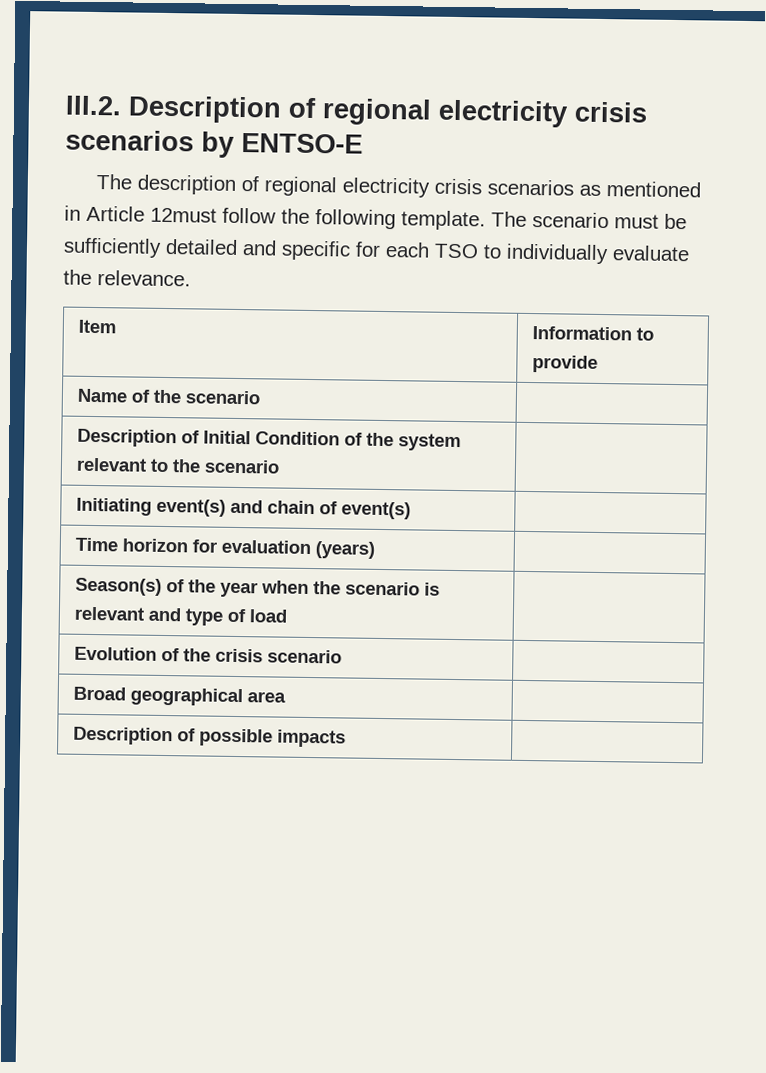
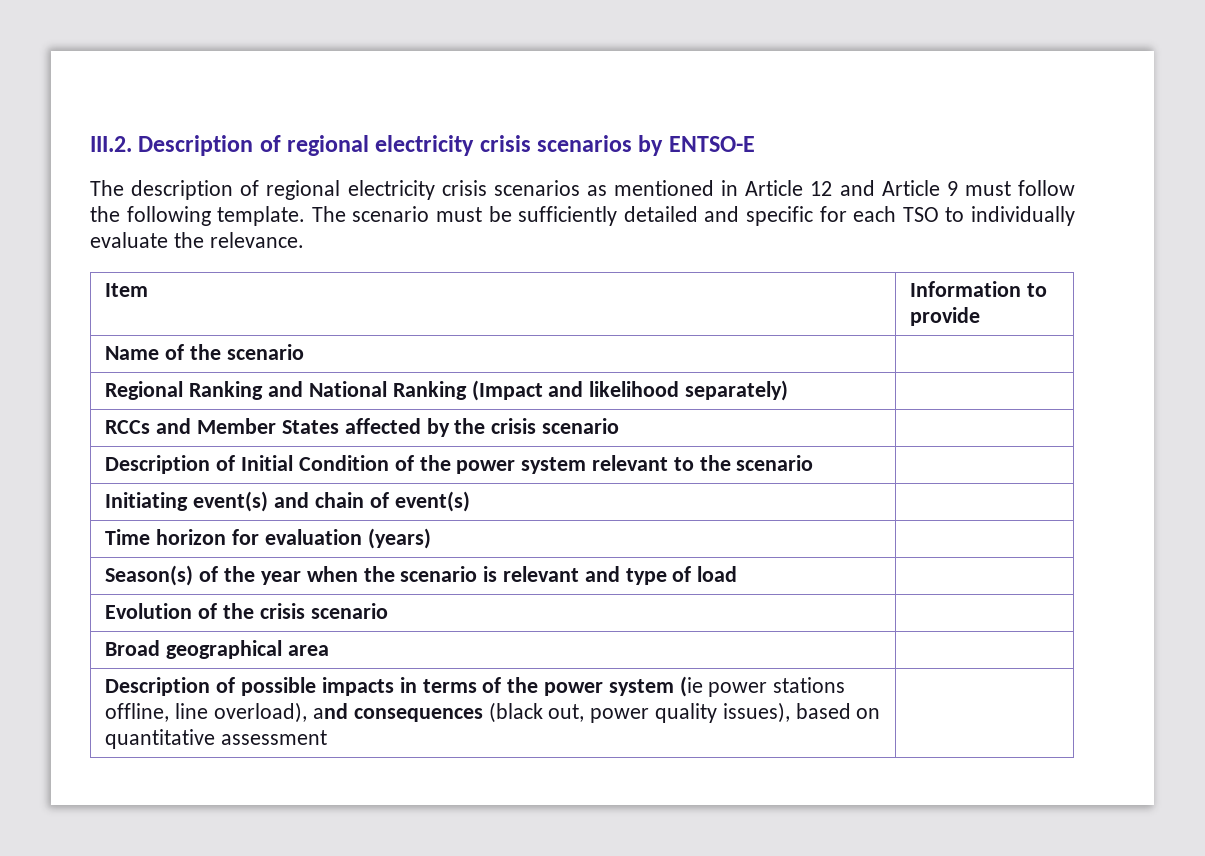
[150,207,217,223] 12must -> [810,180,1011,196] 12 and Article 9 must
(260, 397) none -> [105,380,788,401] [105,418,619,437] // Regional Ranking and National Ranking (Impact and likelihood separately) | // RCCs and Member States affected by the crisis scenario |
(394, 439) none -> [456,460,516,474] power
(346, 738) none -> [399,676,846,697] [105,702,881,723] [105,729,328,749] in terms of the power system (ie power stations offline, line overload), and consequences (black out, power quality issues), based on quantitative assessment

